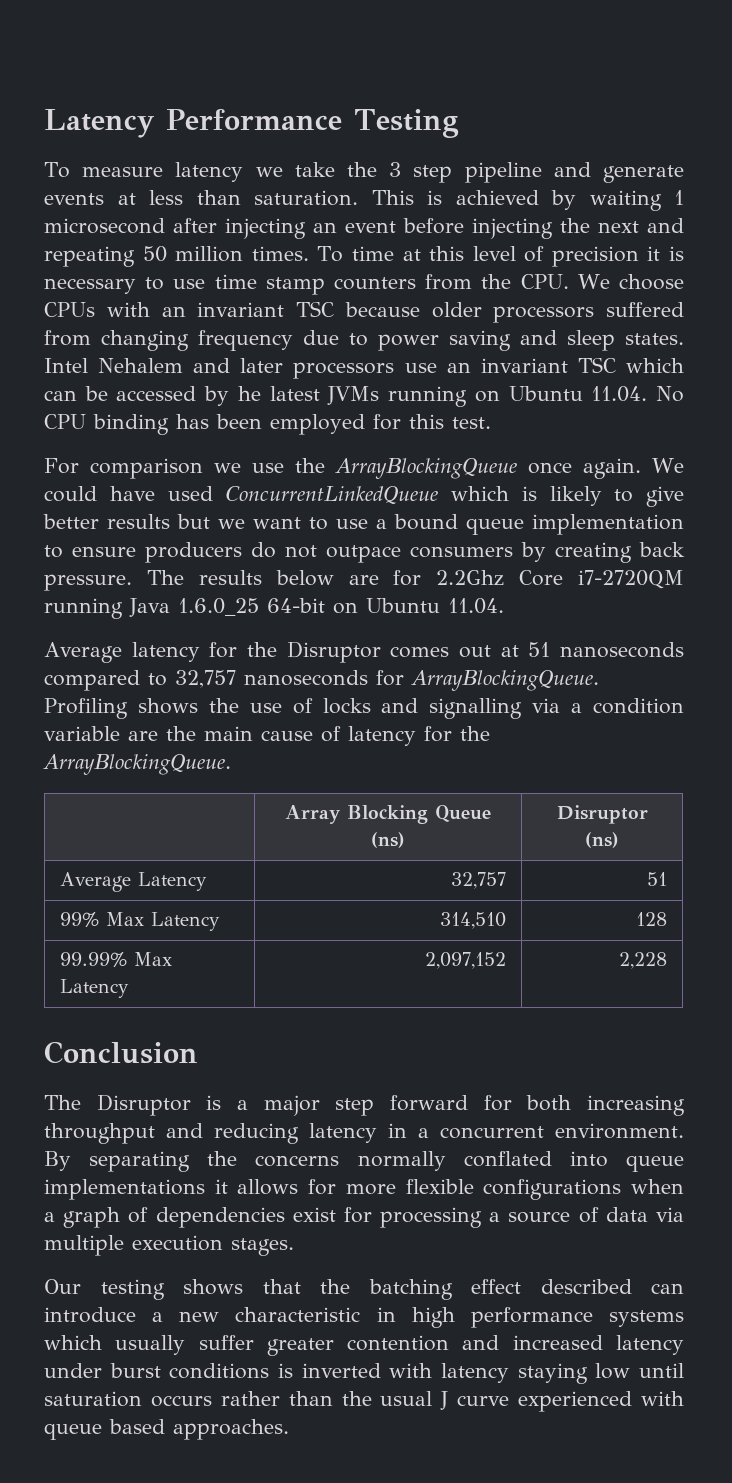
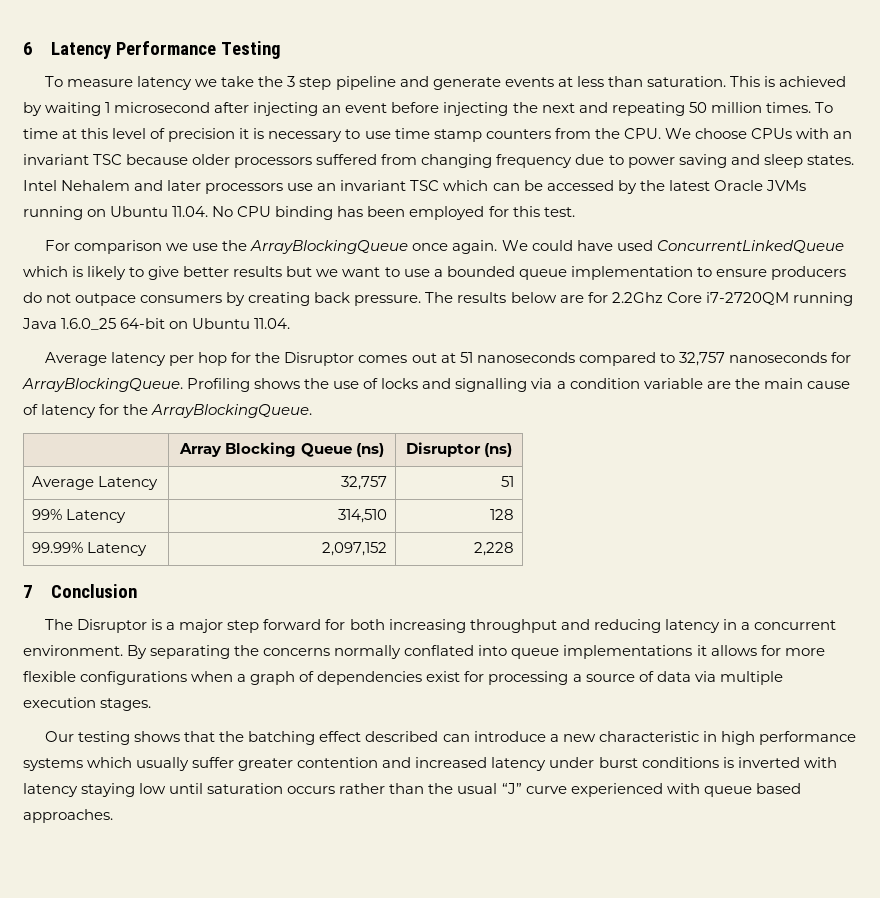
(44, 123) none -> [23,42,32,55] 6
[237,386,320,401] he latest -> [639,180,763,191] the latest Oracle
[394,514,458,530] bound -> [446,266,515,277] bounded
(200, 652) none -> [169,352,228,366] per hop
[106,912,145,926] Max -> (63, 514) none
[134,952,173,966] Max -> (84, 547) none
(667, 960) none -> [23,585,32,598] 7
[440,1391,449,1410] J -> [501,783,522,794] “J”

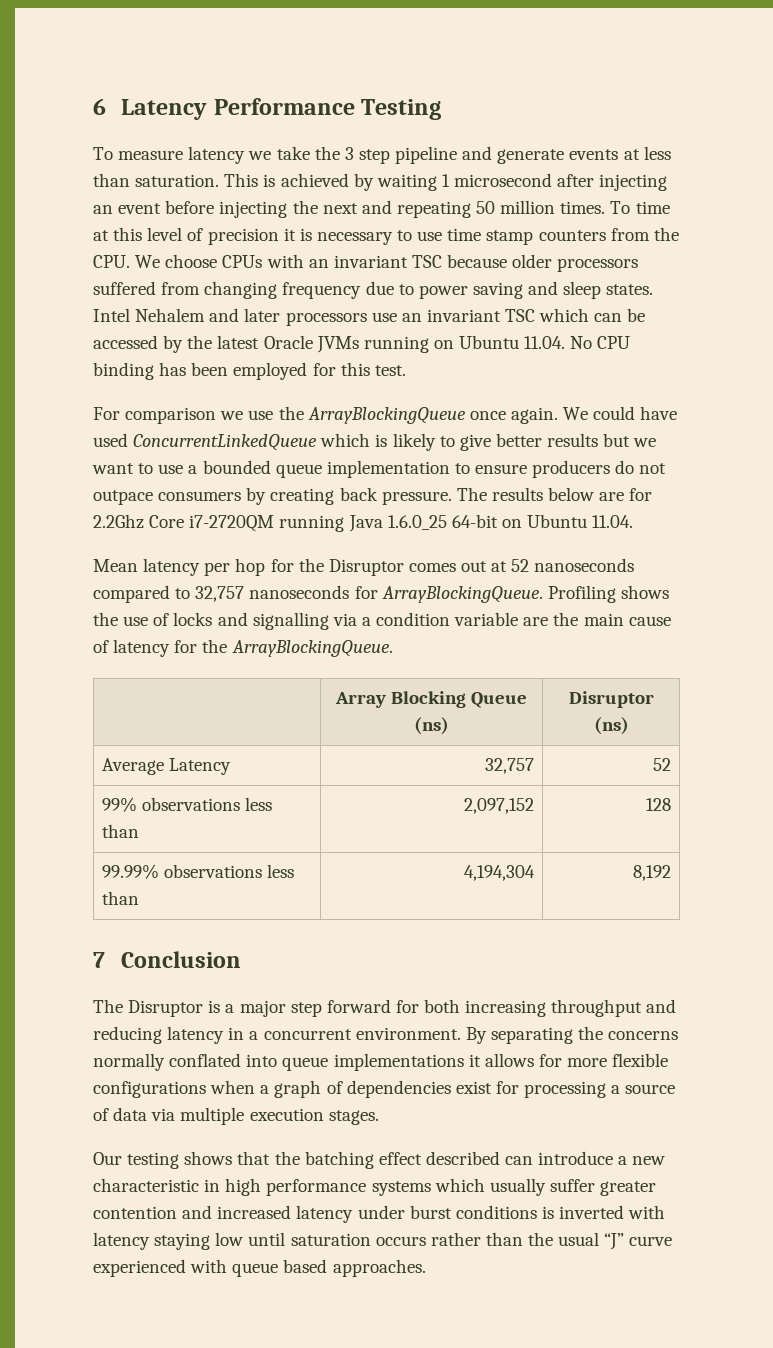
[45,352,108,366] Average -> [93,559,138,572] Mean
[459,352,473,363] 51 -> [511,559,530,572] 52
[500,476,514,487] 51 -> [653,758,672,771] 52
[66,509,127,523] [337,509,387,523] [489,509,514,520] [32,542,148,556] [321,542,387,556] [473,542,514,556] Latency | 314,510 | 128 // 99.99% Latency | 2,097,152 | 2,228 -> [141,797,272,811] [101,824,139,838] [464,798,535,814] [646,798,672,811] [101,864,294,879] [101,891,139,905] [464,865,536,881] [633,865,672,881] observations less than | 2,097,152 | 128 // 99.99% observations less than | 4,194,304 | 8,192

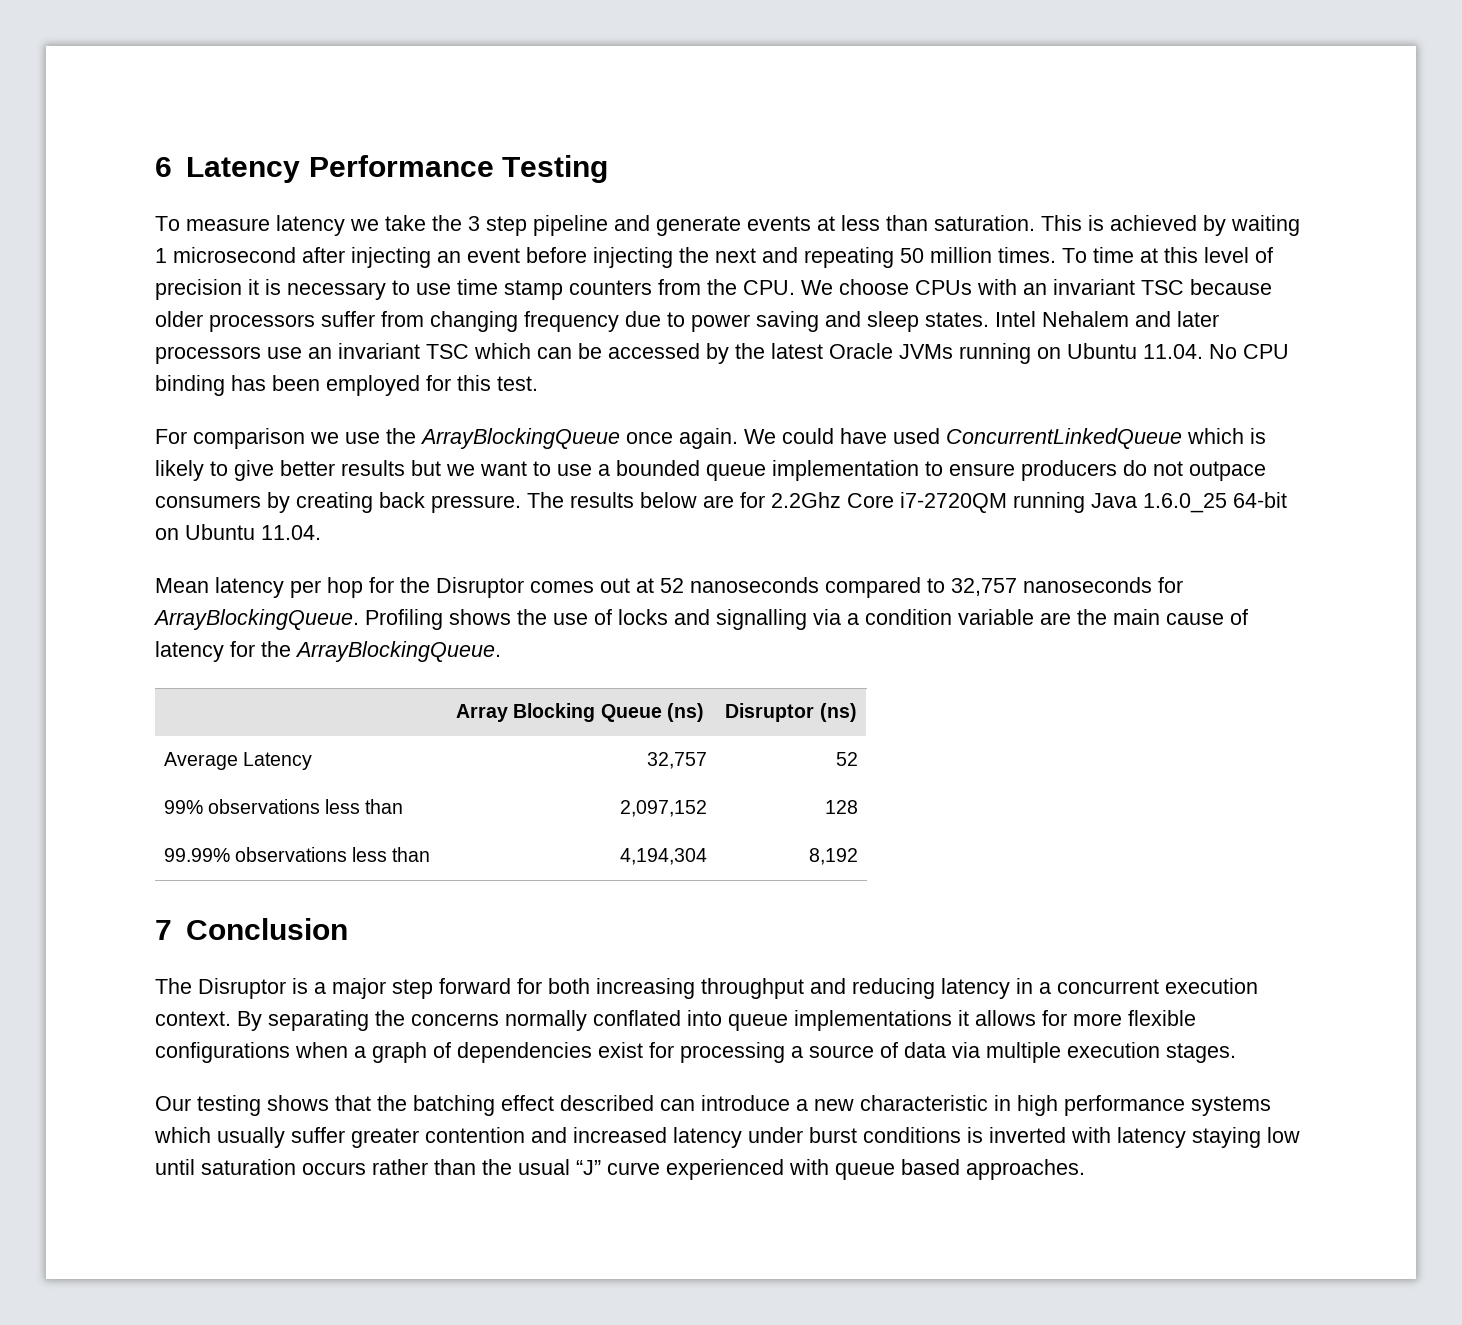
[93,281,156,295] suffered -> [321,311,375,327] suffer
[355,1027,461,1040] environment. -> [1165,978,1258,994] [155,1011,231,1026] execution context.

